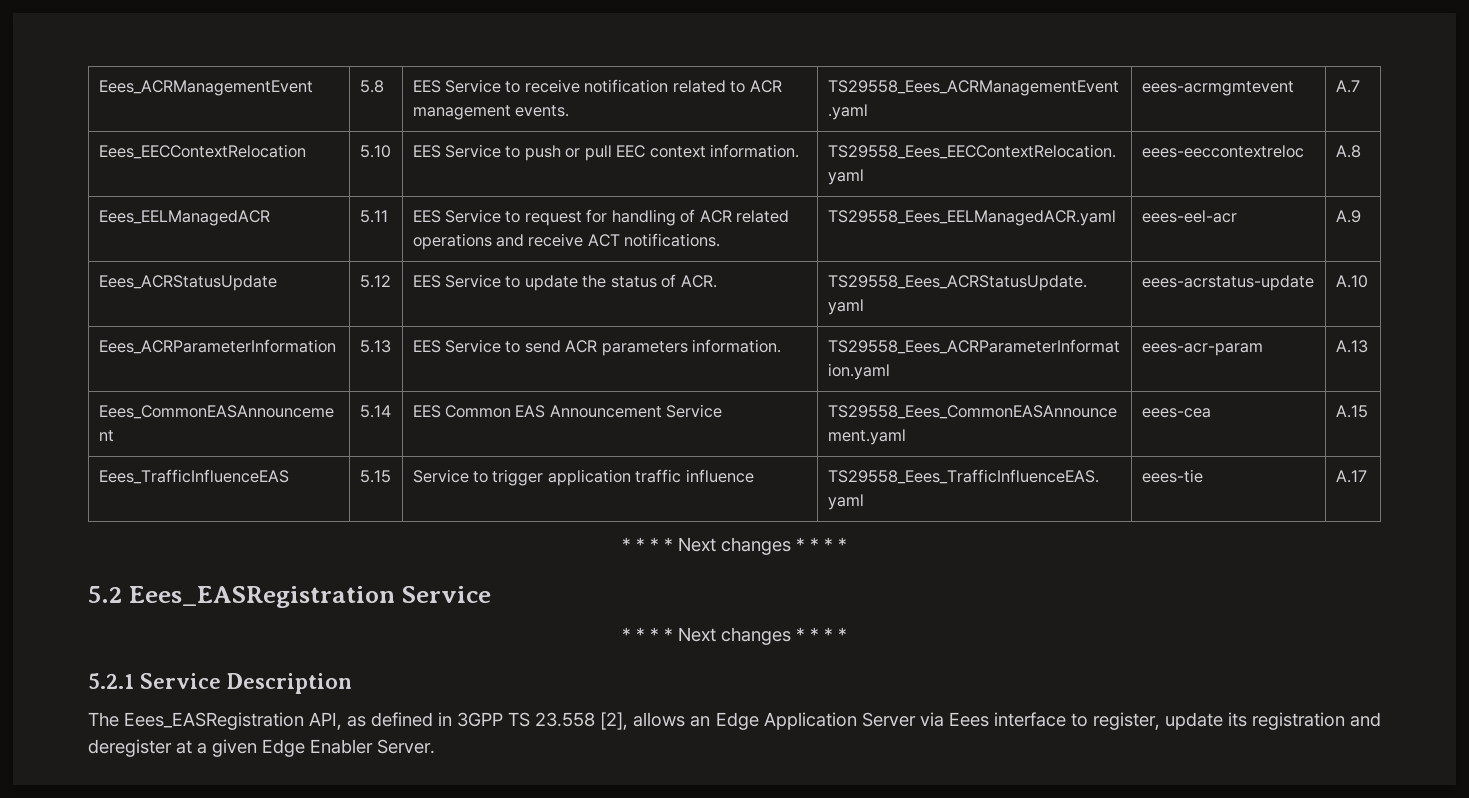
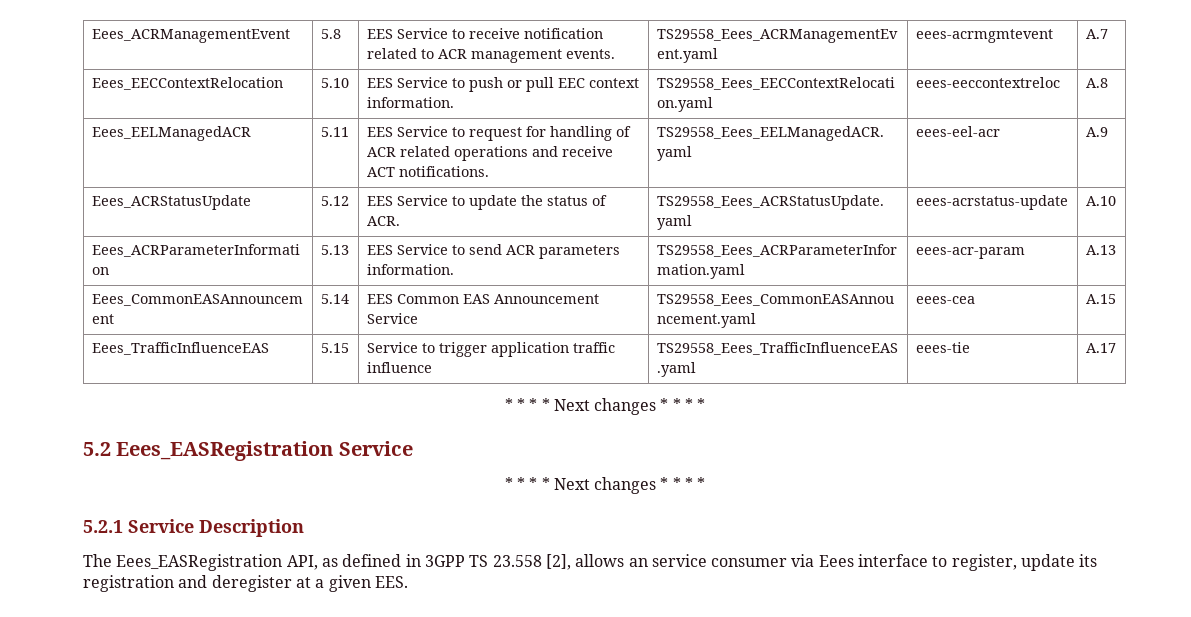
[715,712,916,730] Edge Application Server -> [651,554,788,567] service consumer
[262,739,435,757] Edge Enabler Server. -> [374,576,408,588] EES.

